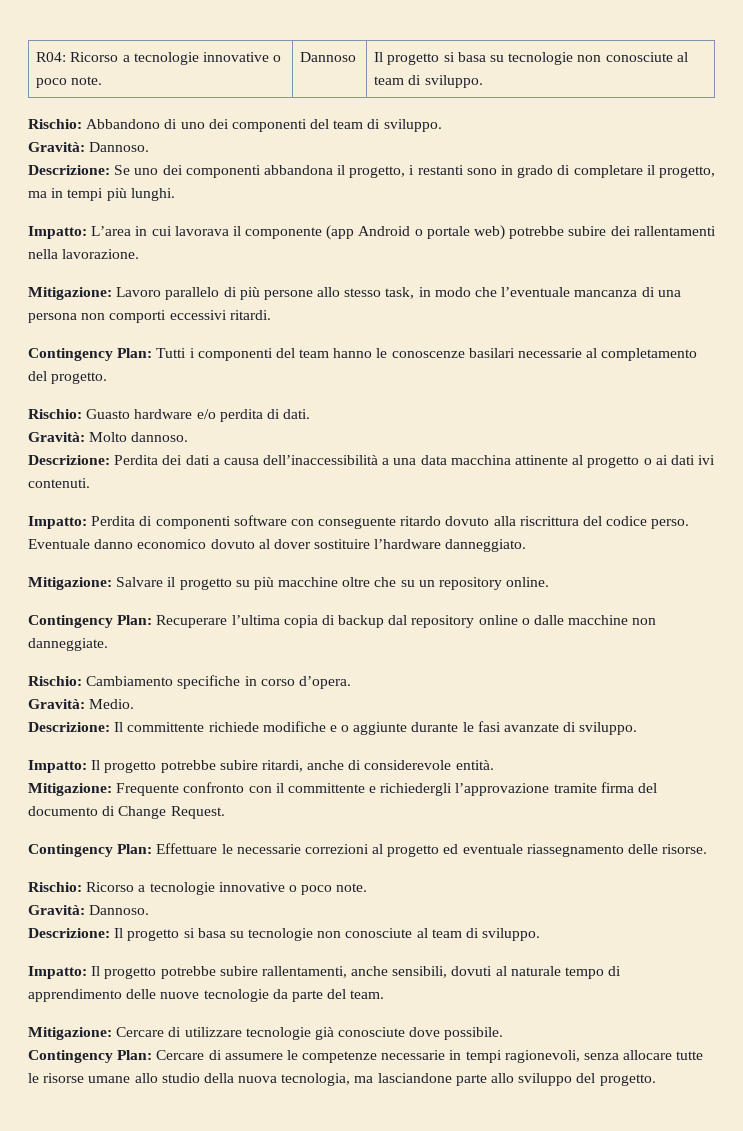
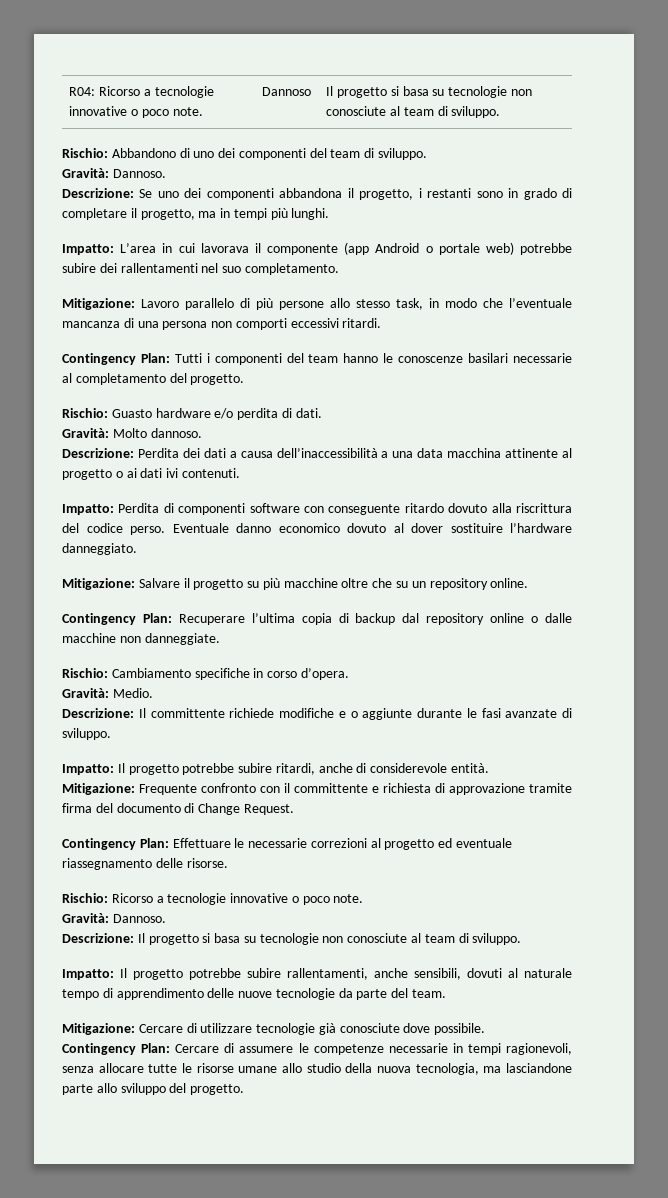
[28,249,140,259] nella lavorazione. -> [201,263,339,275] nel suo completamento.
[380,783,550,796] richiedergli l’approvazione -> [383,783,525,795] richiesta di approvazione

